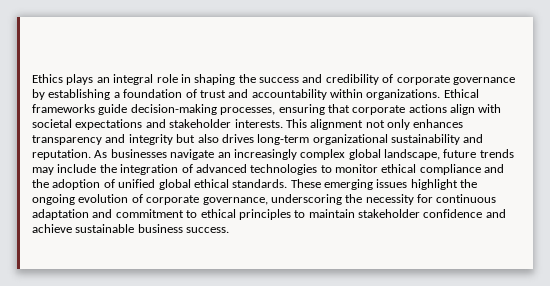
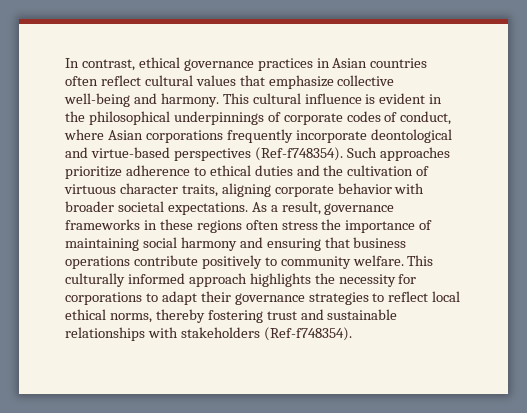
[32,74,515,85] [32,89,479,100] [32,104,502,115] [32,119,464,130] [32,134,484,145] [32,149,514,160] [32,164,505,175] [32,179,478,190] [32,194,497,205] [32,209,506,220] [32,224,230,233] Ethics plays an integral role in shaping the success and credibility of corporate governance by establishing a foundation of trust and accountability within organizations. Ethical frameworks guide decision-making processes, ensuring that corporate actions align with societal expectations and stakeholder interests. This alignment not only enhances transparency and integrity but also drives long-term organizational sustainability and reputation. As businesses navigate an increasingly complex global landscape, future trends may include the integration of advanced technologies to monitor ethical compliance and the adoption of unified global ethical standards. These emerging issues highlight the ongoing evolution of corporate governance, underscoring the necessity for continuous adaptation and commitment to ethical principles to maintain stakeholder confidence and achieve sustainable business success. -> [65,57,428,71] [65,75,395,89] [64,93,443,107] [65,111,452,125] [64,129,452,143] [65,147,450,161] [65,165,430,179] [64,183,425,197] [65,201,395,215] [65,219,433,233] [65,237,407,251] [65,255,434,269] [65,273,417,287] [65,291,461,305] [65,309,398,323] [65,327,352,341] In contrast, ethical governance practices in Asian countries often reflect cultural values that emphasize collective well-being and harmony. This cultural influence is evident in the philosophical underpinnings of corporate codes of conduct, where Asian corporations frequently incorporate deontological and virtue-based perspectives (Ref-f748354). Such approaches prioritize adherence to ethical duties and the cultivation of virtuous character traits, aligning corporate behavior with broader societal expectations. As a result, governance frameworks in these regions often stress the importance of maintaining social harmony and ensuring that business operations contribute positively to community welfare. This culturally informed approach highlights the necessity for corporations to adapt their governance strategies to reflect local ethical norms, thereby fostering trust and sustainable relationships with stakeholders (Ref-f748354).

